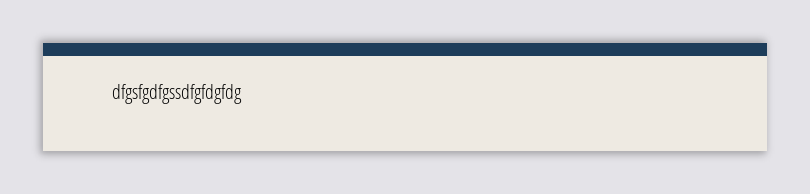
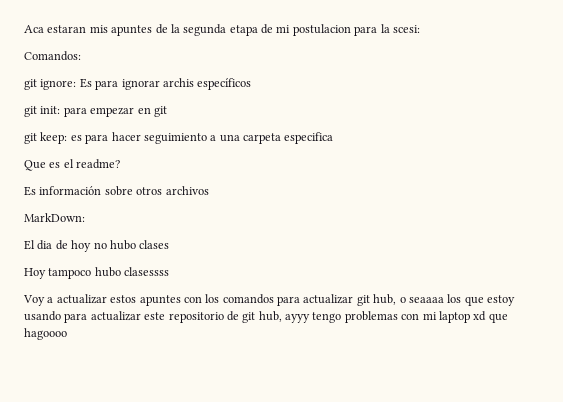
[112,84,242,104] dfgsfgdfgssdfgfdgfdg -> [24,24,420,36] [24,51,81,61] [24,78,252,90] [24,106,167,117] [24,132,334,144] [24,159,121,171] [24,186,209,196] [24,213,85,222] [24,240,170,252] [24,267,170,279] [23,294,515,306] [24,311,508,323] [24,328,67,340] Aca estaran mis apuntes de la segunda etapa de mi postulacion para la scesi: // Comandos: // git ignore: Es para ignorar archis específicos // git init: para empezar en git // git keep: es para hacer seguimiento a una carpeta especifica // Que es el readme? // Es información sobre otros archivos // MarkDown: // El dia de hoy no hubo clases // Hoy tampoco hubo clasessss // Voy a actualizar estos apuntes con los comandos para actualizar git hub, o seaaaa los que estoy usando para actualizar este repositorio de git hub, ayyy tengo problemas con mi laptop xd que hagoooo

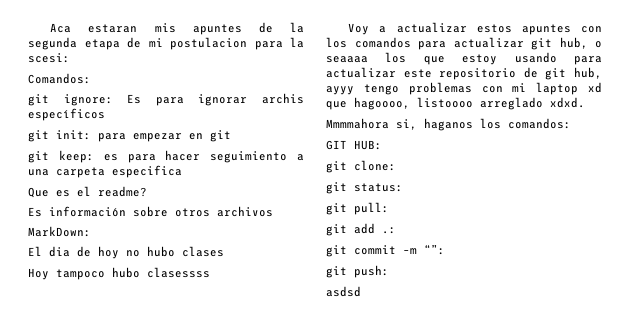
[24,328,67,340] hagoooo -> [354,97,585,110] [326,118,571,131] [326,140,382,150] [326,160,396,173] [326,182,403,194] [326,202,389,215] [326,223,396,236] [326,244,445,257] [326,265,389,278] [326,286,361,297] hagoooo, listoooo arreglado xdxd. // Mmmmahora si, haganos los comandos: // GIT HUB: // git clone: // git status: // git pull: // git add .: // git commit –m “”: // git push: // asdsd

